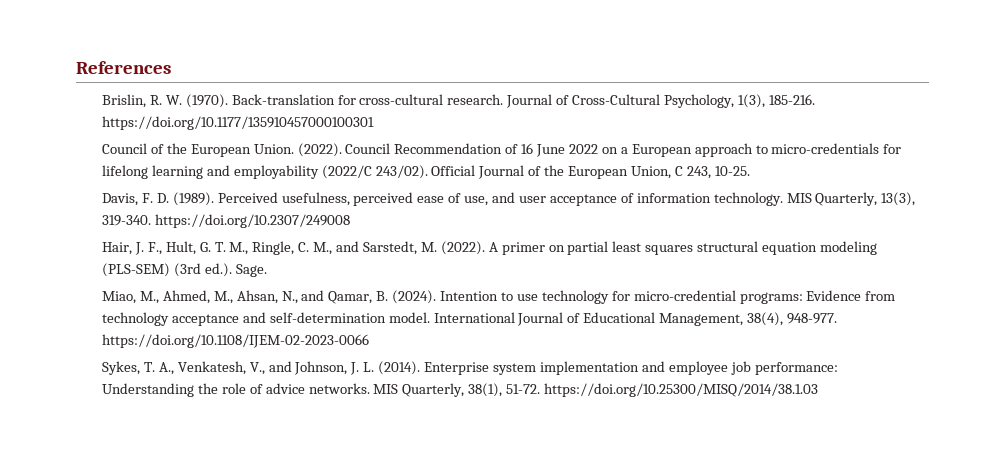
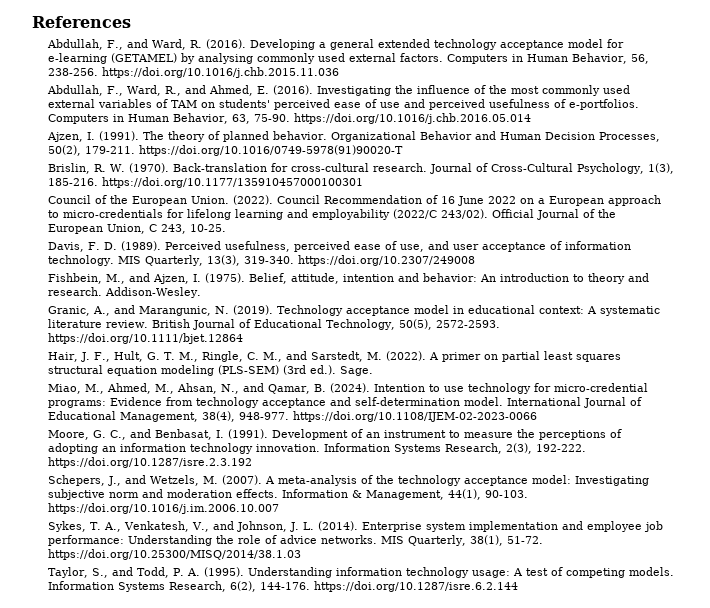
(171, 67) none -> [46,39,624,50] [47,53,649,64] [47,67,339,78] [46,85,630,96] [47,99,639,110] [47,113,531,124] [46,131,660,142] [47,145,403,156] // Abdullah, F., and Ward, R. (2016). Developing a general extended technology acceptance model for e-learning (GETAMEL) by analysing commonly used external factors. Computers in Human Behavior, 56, 238-256. https://doi.org/10.1016/j.chb.2015.11.036 // Abdullah, F., Ward, R., and Ahmed, E. (2016). Investigating the influence of the most commonly used external variables of TAM on students' perceived ease of use and perceived usefulness of e-portfolios. Computers in Human Behavior, 63, 75-90. https://doi.org/10.1016/j.chb.2016.05.014 // Ajzen, I. (1991). The theory of planned behavior. Organizational Behavior and Human Decision Processes, 50(2), 179-211. https://doi.org/10.1016/0749-5978(91)90020-T
(350, 221) none -> [47,273,649,284] [47,287,201,298] [47,305,660,316] [47,319,500,330] [47,333,243,344] // Fishbein, M., and Ajzen, I. (1975). Belief, attitude, intention and behavior: An introduction to theory and research. Addison-Wesley. // Granic, A., and Marangunic, N. (2019). Technology acceptance model in educational context: A systematic literature review. British Journal of Educational Technology, 50(5), 2572-2593. https://doi.org/10.1111/bjet.12864
(369, 341) none -> [47,429,622,440] [47,443,586,454] [47,457,252,468] [47,475,649,486] [47,489,528,500] [47,503,279,514] // Moore, G. C., and Benbasat, I. (1991). Development of an instrument to measure the perceptions of adopting an information technology innovation. Information Systems Research, 2(3), 192-222. https://doi.org/10.1287/isre.2.3.192 // Schepers, J., and Wetzels, M. (2007). A meta-analysis of the technology acceptance model: Investigating subjective norm and moderation effects. Information & Management, 44(1), 90-103. https://doi.org/10.1016/j.im.2006.10.007
(819, 390) none -> [47,567,674,578] [47,581,518,592] // Taylor, S., and Todd, P. A. (1995). Understanding information technology usage: A test of competing models. Information Systems Research, 6(2), 144-176. https://doi.org/10.1287/isre.6.2.144

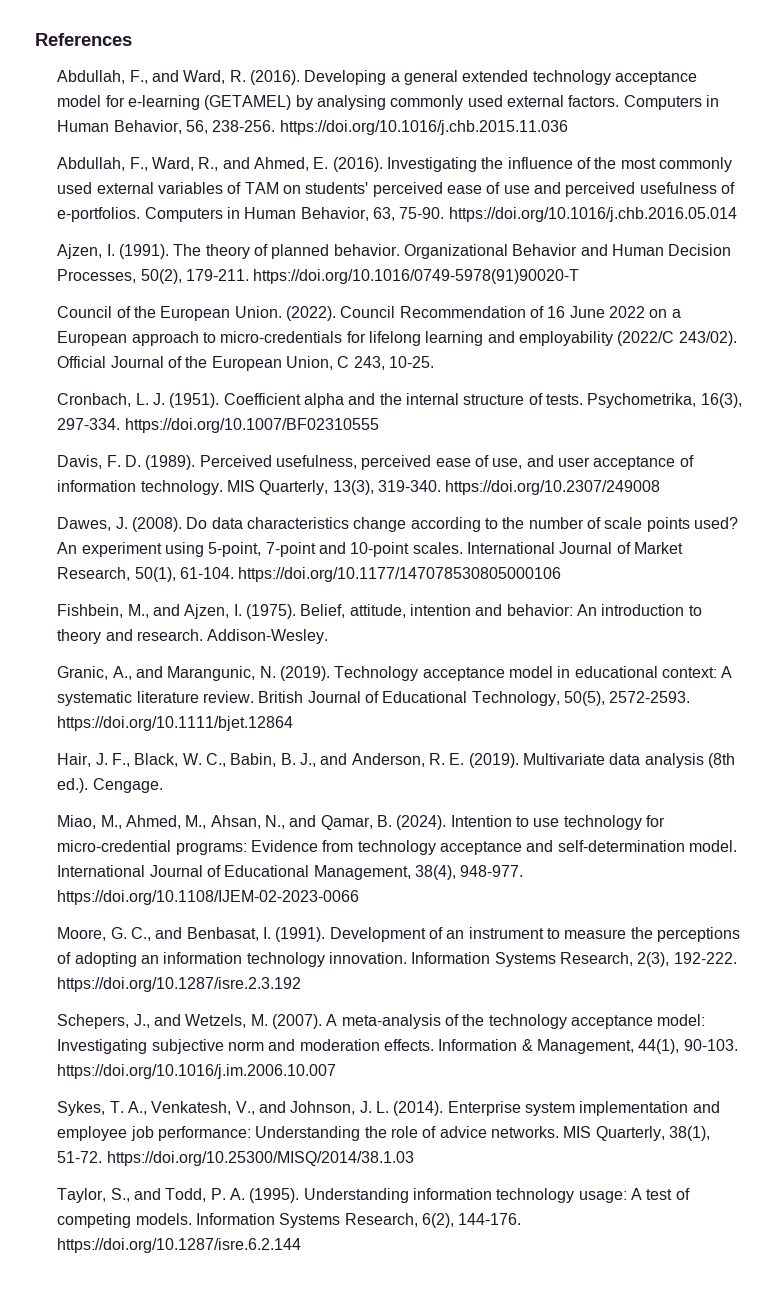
[47,163,674,174] [47,177,363,188] // Brislin, R. W. (1970). Back-translation for cross-cultural research. Journal of Cross-Cultural Psychology, 1(3), 185-216. https://doi.org/10.1177/135910457000100301 -> (580, 276) none
(226, 228) none -> [57,393,742,408] [57,418,379,433] // Cronbach, L. J. (1951). Coefficient alpha and the internal structure of tests. Psychometrika, 16(3), 297-334. https://doi.org/10.1007/BF02310555
(475, 260) none -> [57,517,738,532] [57,542,683,557] [57,567,562,582] // Dawes, J. (2008). Do data characteristics change according to the number of scale points used? An experiment using 5-point, 7-point and 10-point scales. International Journal of Market Research, 50(1), 61-104. https://doi.org/10.1177/147078530805000106
[113,351,621,362] [47,365,373,376] Hult, G. T. M., Ringle, C. M., and Sarstedt, M. (2022). A primer on partial least squares structural equation modeling (PLS-SEM) (3rd ed.). Sage. -> [134,753,735,768] [57,778,163,793] Black, W. C., Babin, B. J., and Anderson, R. E. (2019). Multivariate data analysis (8th ed.). Cengage.

